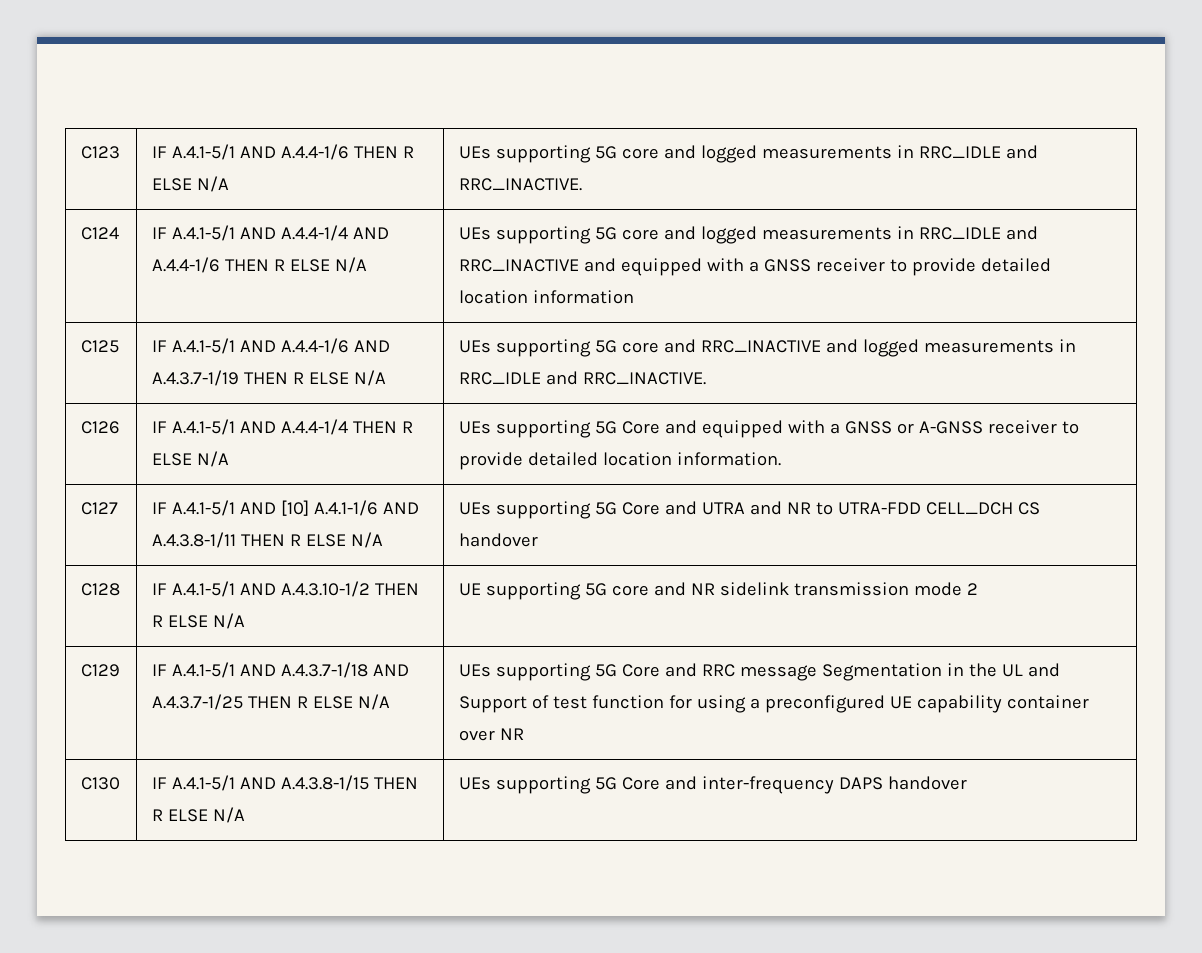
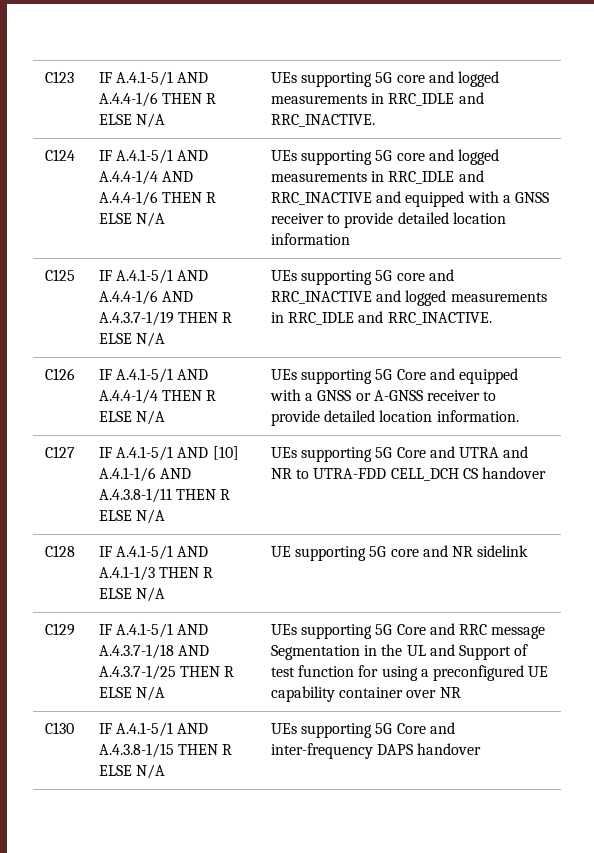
[280,581,370,597] A.4.3.10-1/2 -> [98,566,155,581] A.4.1-1/3
[793,582,978,596] transmission mode 2 -> (529, 551) none

